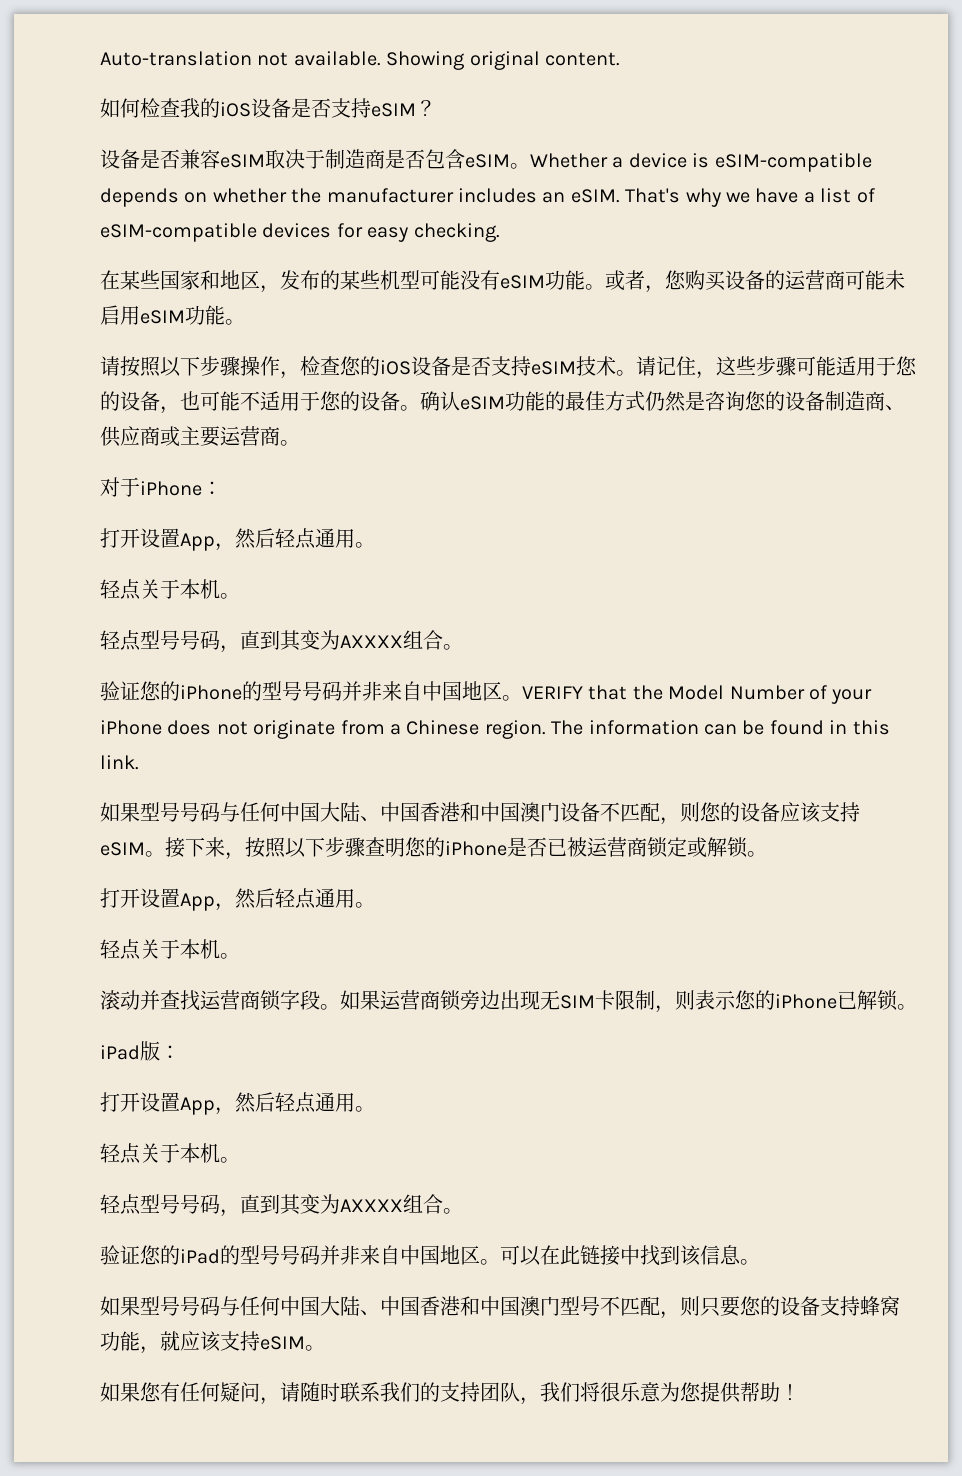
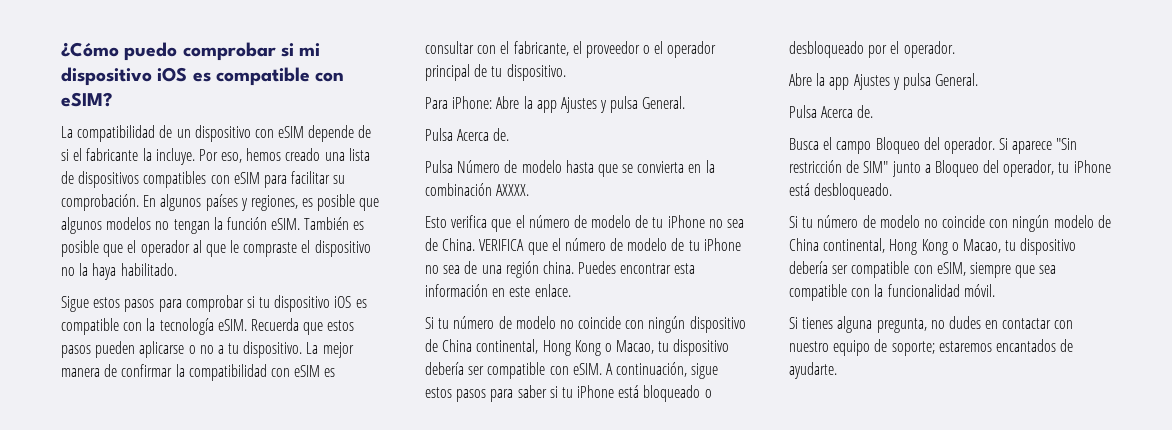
[100,51,620,70] [100,98,436,118] [100,149,872,172] [100,188,875,207] [100,223,500,242] [100,270,905,293] [100,305,245,325] [100,356,917,379] [100,391,905,414] [100,426,300,447] [100,477,222,497] [100,528,375,551] [100,579,240,600] [100,630,463,653] [100,681,873,704] [100,720,890,739] [100,755,139,770] [100,802,860,825] [100,837,767,860] [100,888,375,911] [100,939,240,960] [100,990,917,1013] [100,1041,180,1061] [100,1092,375,1115] [100,1143,240,1164] [100,1194,463,1217] [100,1245,760,1266] [100,1296,900,1319] [100,1331,325,1354] [100,1382,800,1405] Auto-translation not available. Showing original content. // 如何检查我的iOS设备是否支持eSIM？ // 设备是否兼容eSIM取决于制造商是否包含eSIM。Whether a device is eSIM-compatible depends on whether the manufacturer includes an eSIM. That's why we have a list of eSIM-compatible devices for easy checking. // 在某些国家和地区，发布的某些机型可能没有eSIM功能。或者，您购买设备的运营商可能未启用eSIM功能。 // 请按照以下步骤操作，检查您的iOS设备是否支持eSIM技术。请记住，这些步骤可能适用于您的设备，也可能不适用于您的设备。确认eSIM功能的最佳方式仍然是咨询您的设备制造商、供应商或主要运营商。 // 对于iPhone： // 打开设置App，然后轻点通用。 // 轻点关于本机。 // 轻点型号号码，直到其变为AXXXX组合。 // 验证您的iPhone的型号号码并非来自中国地区。VERIFY that the Model Number of your iPhone does not originate from a Chinese region. The information can be found in this link. // 如果型号号码与任何中国大陆、中国香港和中国澳门设备不匹配，则您的设备应该支持eSIM。接下来，按照以下步骤查明您的iPhone是否已被运营商锁定或解锁。 // 打开设置App，然后轻点通用。 // 轻点关于本机。 // 滚动并查找运营商锁字段。如果运营商锁旁边出现无SIM卡限制，则表示您的iPhone已解锁。 // iPad版： // 打开设置App，然后轻点通用。 // 轻点关于本机。 // 轻点型号号码，直到其变为AXXXX组合。 // 验证您的iPad的型号号码并非来自中国地区。可以在此链接中找到该信息。 // 如果型号号码与任何中国大陆、中国香港和中国澳门型号不匹配，则只要您的设备支持蜂窝功能，就应该支持eSIM。 // 如果您有任何疑问，请随时联系我们的支持团队，我们将很乐意为您提供帮助！ -> [61,42,321,61] [61,67,345,86] [61,92,112,107] [61,125,372,142] [61,148,370,165] [61,171,346,188] [61,194,380,211] [61,217,365,234] [61,240,371,257] [61,263,177,280] [61,295,367,312] [61,318,355,335] [61,341,354,358] [61,364,336,381] [425,41,717,58] [425,64,566,81] [425,96,686,113] [425,128,510,141] [425,160,715,177] [425,183,530,196] [425,215,745,232] [425,238,741,255] [425,261,696,278] [425,284,571,297] [425,316,746,333] [425,339,730,356] [425,362,719,379] [425,385,712,402] [789,41,955,58] [789,73,979,90] [789,105,874,118] [789,137,1078,154] [789,160,1111,177] [789,183,893,200] [789,215,1111,232] [789,238,1077,255] [789,261,1057,278] [789,284,995,301] [789,316,1074,333] [789,339,1074,356] [789,362,837,379] ¿Cómo puedo comprobar si mi dispositivo iOS es compatible con eSIM? // La compatibilidad de un dispositivo con eSIM depende de si el fabricante la incluye. Por eso, hemos creado una lista de dispositivos compatibles con eSIM para facilitar su comprobación. En algunos países y regiones, es posible que algunos modelos no tengan la función eSIM. También es posible que el operador al que le compraste el dispositivo no la haya habilitado. // Sigue estos pasos para comprobar si tu dispositivo iOS es compatible con la tecnología eSIM. Recuerda que estos pasos pueden aplicarse o no a tu dispositivo. La mejor manera de confirmar la compatibilidad con eSIM es consultar con el fabricante, el proveedor o el operador principal de tu dispositivo. // Para iPhone: Abre la app Ajustes y pulsa General. // Pulsa Acerca de. // Pulsa Número de modelo hasta que se convierta en la combinación AXXXX. // Esto verifica que el número de modelo de tu iPhone no sea de China. VERIFICA que el número de modelo de tu iPhone no sea de una región china. Puedes encontrar esta información en este enlace. // Si tu número de modelo no coincide con ningún dispositivo de China continental, Hong Kong o Macao, tu dispositivo debería ser compatible con eSIM. A continuación, sigue estos pasos para saber si tu iPhone está bloqueado o desbloqueado por el operador. // Abre la app Ajustes y pulsa General. // Pulsa Acerca de. // Busca el campo Bloqueo del operador. Si aparece "Sin restricción de SIM" junto a Bloqueo del operador, tu iPhone está desbloqueado. // Si tu número de modelo no coincide con ningún modelo de China continental, Hong Kong o Macao, tu dispositivo debería ser compatible con eSIM, siempre que sea compatible con la funcionalidad móvil. // Si tienes alguna pregunta, no dudes en contactar con nuestro equipo de soporte; estaremos encantados de ayudarte.

